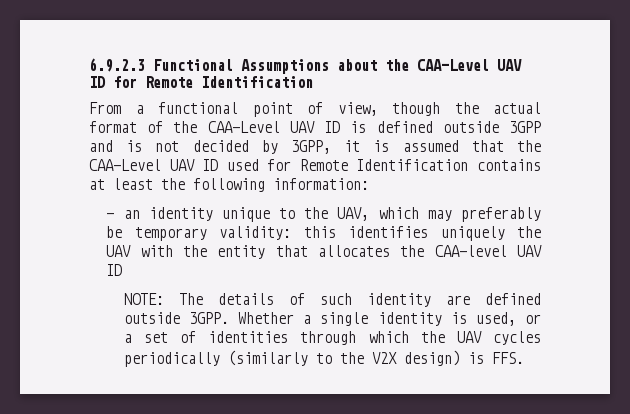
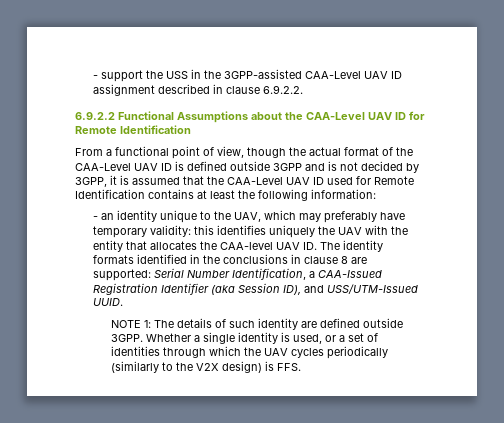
[89,58,145,72] 6.9.2.3 -> [92,69,402,82] [92,84,303,96] [75,112,115,120] - support the USS in the 3GPP-assisted CAA-Level UAV ID assignment described in clause 6.9.2.2. // 6.9.2.2
[106,226,123,238] be -> [379,212,405,220] have
[106,264,123,276] [123,293,164,305] ID // NOTE: -> [302,240,383,252] [92,254,367,264] [92,268,382,281] [92,283,418,295] [92,298,123,306] [110,320,151,328] ID. The identity formats identified in the conclusions in clause 8 are supported: Serial Number Identification, a CAA-Issued Registration Identifier (aka Session ID), and USS/UTM-Issued UUID. // NOTE 1:

